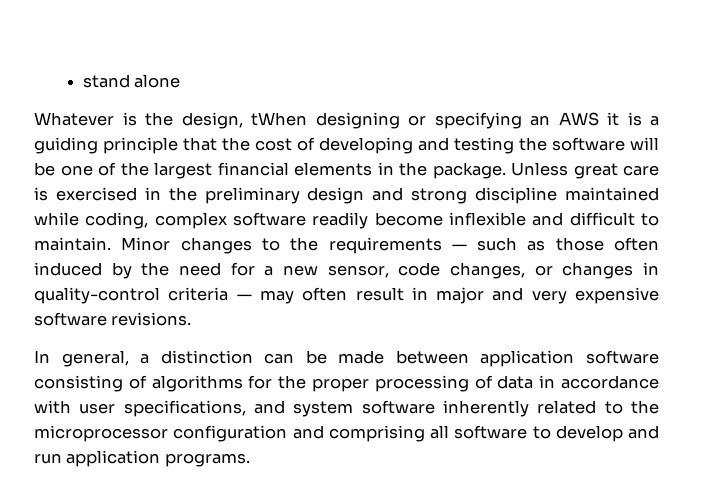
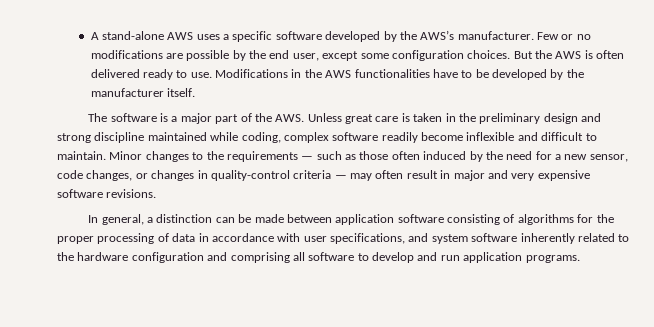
[82,74,181,88] [34,112,659,129] [34,137,659,154] [34,162,506,179] stand alone // Whatever is the design, tWhen designing or specifying an AWS it is a guiding principle that the cost of developing and testing the software will be one of the largest financial elements in the package. -> [90,30,591,42] [90,50,625,61] [90,69,584,80] [90,88,195,97] [88,113,305,124] A stand-alone AWS uses a specific software developed by the AWS’s manufacturer. Few or no modifications are possible by the end user, except some configuration choices. But the AWS is often delivered ready to use. Modifications in the AWS functionalities have to be developed by the manufacturer itself. // The software is a major part of the AWS.
[55,187,137,201] exercised -> [413,113,443,122] taken
[34,425,168,442] microprocessor -> [77,252,129,261] hardware

